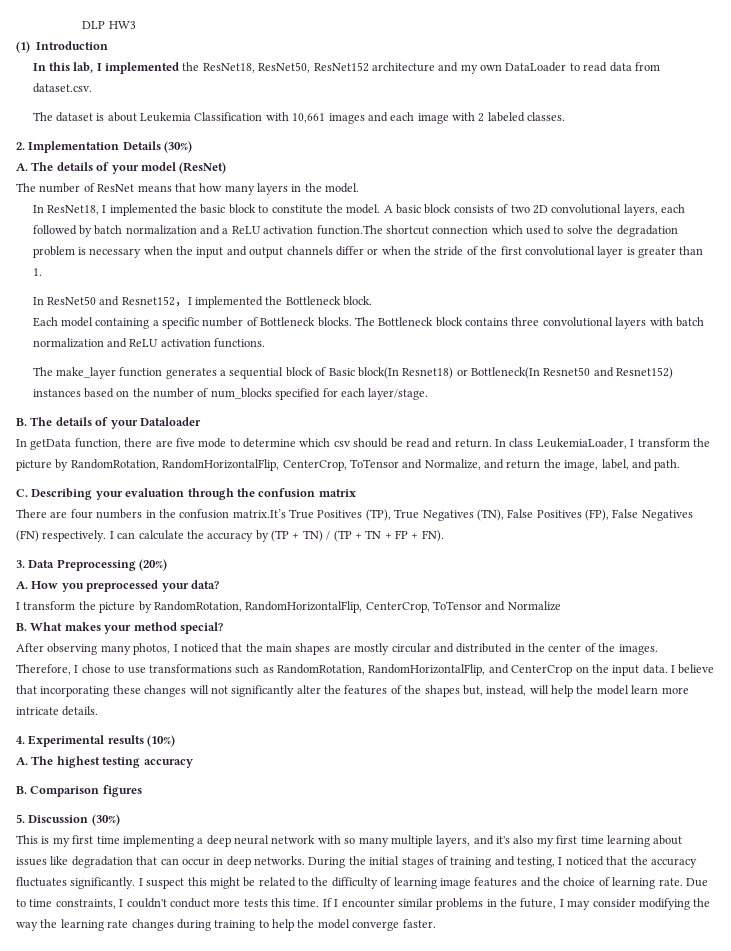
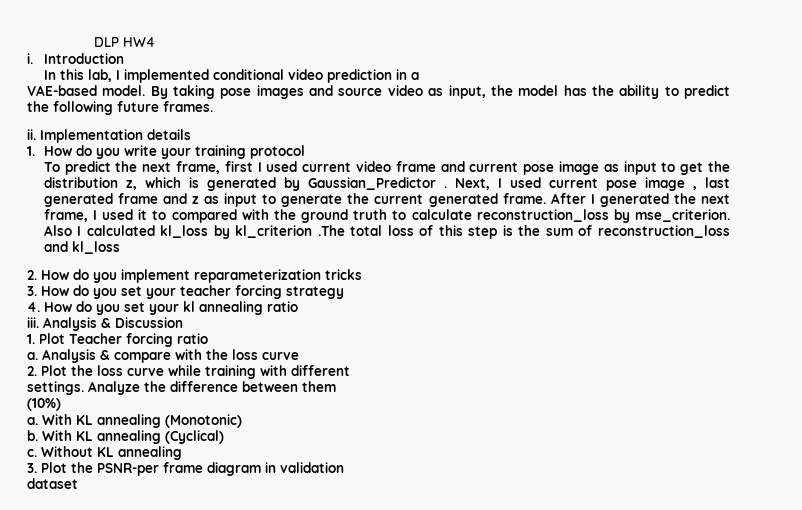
[108,21,136,29] [16,41,30,53] HW3 // (1) -> [123,37,156,47] [27,53,33,64] HW4 // i.
[182,62,660,74] [32,83,92,93] [32,112,566,124] [16,141,193,153] [16,162,227,174] [16,183,360,195] [32,204,686,216] [32,225,678,237] [32,246,704,258] [32,268,42,276] [32,296,373,308] [32,317,704,329] [32,338,266,348] [32,367,674,379] [32,388,429,400] [16,417,201,429] [16,438,710,450] [16,459,681,471] [16,488,356,500] [16,509,693,521] [16,530,444,542] [16,559,168,571] [16,580,219,592] [16,601,561,613] [16,622,223,634] [16,643,658,655] [16,664,715,676] [16,685,689,697] [16,706,99,716] [16,735,176,747] [16,756,193,768] [16,785,142,797] [16,814,120,826] [16,835,683,847] [16,856,697,868] [16,877,708,889] [16,898,711,910] [16,919,436,931] the ResNet18, ResNet50, ResNet152 architecture and my own DataLoader to read data from dataset.csv. // The dataset is about Leukemia Classification with 10,661 images and each image with 2 labeled classes. // 2. Implementation Details (30%) // A. The details of your model (ResNet) // The number of ResNet means that how many layers in the model. // In ResNet18, I implemented the basic block to constitute the model. A basic block consists of two 2D convolutional layers, each followed by batch normalization and a ReLU activation function.The shortcut connection which used to solve the degradation problem is necessary when the input and output channels differ or when the stride of the first convolutional layer is greater than 1. // In ResNet50 and Resnet152，I implemented the Bottleneck block. // Each model containing a specific number of Bottleneck blocks. The Bottleneck block contains three convolutional layers with batch normalization and ReLU activation functions. // The make_layer function generates a sequential block of Basic block(In Resnet18) or Bottleneck(In Resnet50 and Resnet152) instances based on the number of num_blocks specified for each layer/stage. // B. The details of your Dataloader // In getData function, there are five mode to determine which csv should be read and return. In class LeukemiaLoader, I transform the picture by RandomRotation, RandomHorizontalFlip, CenterCrop, ToTensor and Normalize, and return the image, label, and path. // C. Describing your evaluation through the confusion matrix // There are four numbers in the confusion matrix.It’s True Positives (TP), True Negatives (TN), False Positives (FP), False Negatives (FN) respectively. I can calculate the accuracy by (TP + TN) / (TP + TN + FP + FN). // 3. Data Preprocessing (20%) // A. How you preprocessed your data? // I transform the picture by RandomRotation, RandomHorizontalFlip, CenterCrop, ToTensor and Normalize // B. What makes your method special? // After observing many photos, I noticed that the main shapes are mostly circular and distributed in the center of the images. Therefore, I chose to use transformations such as RandomRotation, RandomHorizontalFlip, and CenterCrop on the input data. I believe that incorporating these changes will not significantly alter the features of the shapes but, instead, will help the model learn more intricate details. // 4. Experimental results (10%) // A. The highest testing accuracy // B. Comparison figures // 5. Discussion (30%) // This is my first time implementing a deep neural network with so many multiple layers, and it's also my first time learning about issues like degradation that can occur in deep networks. During the initial stages of training and testing, I noticed that the accuracy fluctuates significantly. I suspect this might be related to the difficulty of learning image features and the choice of learning rate. Due to time constraints, I couldn't conduct more tests this time. If I encounter similar problems in the future, I may consider modifying the way the learning rate changes during training to help the model converge faster. -> [212,69,419,83] [27,85,731,99] [27,101,213,115] [27,129,191,143] [27,145,305,159] [43,161,730,175] [43,177,730,191] [43,193,730,207] [43,209,730,223] [43,225,730,239] [43,241,120,254] [27,269,362,283] [27,285,344,299] [27,301,298,315] [27,317,183,331] [27,333,208,347] [27,349,299,363] [27,365,350,379] [27,381,336,395] [27,398,61,411] [27,414,242,428] [27,430,224,444] [27,446,182,460] [27,462,344,476] [27,478,78,489] conditional video prediction in a // VAE-based model. By taking pose images and source video as input, the model has the ability to predict the following future frames. // ii. Implementation details // 1. How do you write your training protocol // To predict the next frame, first I used current video frame and current pose image as input to get the distribution z, which is generated by Gaussian_Predictor . Next, I used current pose image , last generated frame and z as input to generate the current generated frame. After I generated the next frame, I used it to compared with the ground truth to calculate reconstruction_loss by mse_criterion. Also I calculated kl_loss by kl_criterion .The total loss of this step is the sum of reconstruction_loss and kl_loss // 2. How do you implement reparameterization tricks // 3. How do you set your teacher forcing strategy // 4. How do you set your kl annealing ratio // iii. Analysis & Discussion // 1. Plot Teacher forcing ratio // a. Analysis & compare with the loss curve // 2. Plot the loss curve while training with different // settings. Analyze the difference between them // (10%) // a. With KL annealing (Monotonic) // b. With KL annealing (Cyclical) // c. Without KL annealing // 3. Plot the PSNR-per frame diagram in validation // dataset

